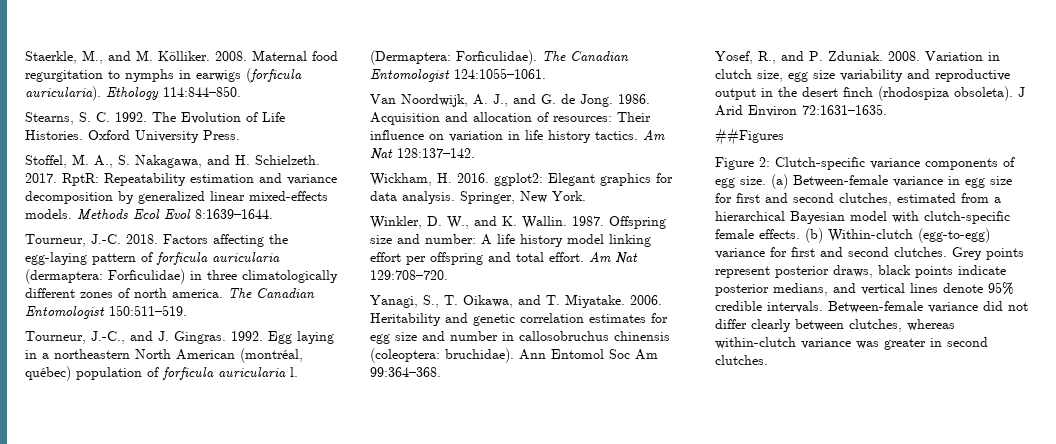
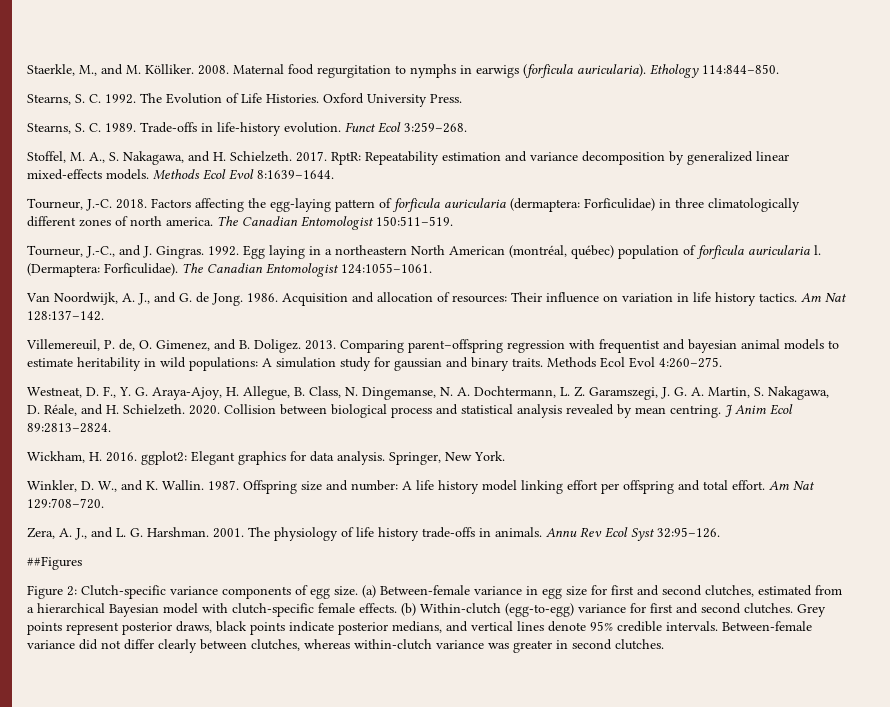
(240, 135) none -> [27,122,467,136] // Stearns, S. C. 1989. Trade-offs in life-history evolution. Funct Ecol 3:259–268.
(475, 153) none -> [26,339,839,353] [27,357,722,371] [27,386,829,400] [27,404,793,418] [27,423,111,433] // Villemereuil, P. de, O. Gimenez, and B. Doligez. 2013. Comparing parent–offspring regression with frequentist and bayesian animal models to estimate heritability in wild populations: A simulation study for gaussian and binary traits. Methods Ecol Evol 4:260–275. // Westneat, D. F., Y. G. Araya-Ajoy, H. Allegue, B. Class, N. Dingemanse, N. A. Dochtermann, L. Z. Garamszegi, J. G. A. Martin, S. Nakagawa, D. Réale, and H. Schielzeth. 2020. Collision between biological process and statistical analysis revealed by mean centring. J Anim Ecol 89:2813–2824.
[370,294,662,308] [370,313,668,326] [370,331,670,344] [370,348,658,363] [370,367,441,377] [715,51,1000,64] [715,69,1010,82] [715,86,1025,101] [715,104,887,117] Yanagi, S., T. Oikawa, and T. Miyatake. 2006. Heritability and genetic correlation estimates for egg size and number in callosobruchus chinensis (coleoptera: bruchidae). Ann Entomol Soc Am 99:364–368. // Yosef, R., and P. Zduniak. 2008. Variation in clutch size, egg size variability and reproductive output in the desert finch (rhodospiza obsoleta). J Arid Environ 72:1631–1635. -> [27,527,720,541] Zera, A. J., and L. G. Harshman. 2001. The physiology of life history trade-offs in animals. Annu Rev Ecol Syst 32:95–126.

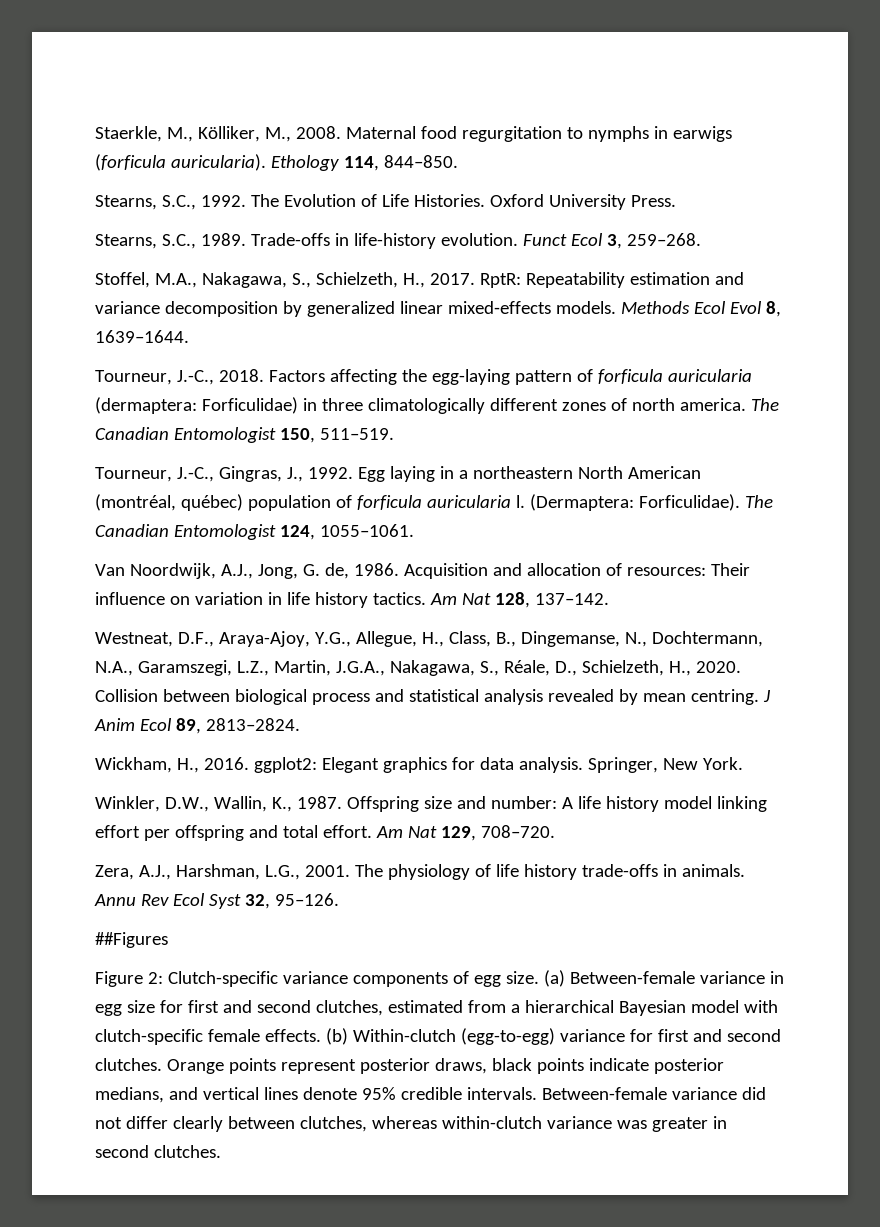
[101,64,194,75] and M. Kölliker. -> [197,126,291,142] Kölliker, M.,
[702,64,779,74] [27,94,101,105] 114:844–850. // Stearns, S. C. -> [343,155,458,171] [95,195,196,210] 114, 844–850. // Stearns, S.C.,
[75,123,101,132] S. C. -> [161,234,196,249] S.C.,
[404,122,467,133] 3:259–268. -> [606,233,701,249] 3, 259–268.
[70,151,292,165] M. A., S. Nakagawa, and H. Schielzeth. -> [154,272,425,288] M.A., Nakagawa, S., Schielzeth, H.,
[257,170,334,179] [27,198,112,211] 8:1639–1644. // Tourneur, J.-C. -> [765,301,781,317] [95,330,189,343] [95,370,214,385] 8, 1639–1644. // Tourneur, J.-C.,
[376,216,453,226] [27,245,204,259] 150:511–519. // Tourneur, J.-C., and J. Gingras. -> [279,428,394,443] [95,466,303,482] 150, 511–519. // Tourneur, J.-C., Gingras, J.,
[341,263,432,274] 124:1055–1061. -> [279,524,414,540] 124, 1055–1061.
[122,292,243,306] A. J., and G. de Jong. -> [220,563,349,579] A.J., Jong, G. de,
[27,310,104,321] [26,339,839,353] [27,357,722,371] [27,386,829,400] [27,404,185,416] 128:137–142. // Villemereuil, P. de, O. Gimenez, and B. Doligez. 2013. Comparing parent–offspring regression with frequentist and bayesian animal models to estimate heritability in wild populations: A simulation study for gaussian and binary traits. Methods Ecol Evol 4:260–275. // Westneat, D. F., Y. G. Araya-Ajoy, H. Allegue, B. Class, N. Dingemanse, N. A. Dochtermann, L. Z. Garamszegi, J. G. A. Martin, S. Nakagawa, D. Réale, and H. Schielzeth. -> [494,592,609,608] [95,631,763,647] [95,660,691,676] 128, 137–142. // Westneat, D.F., Araya-Ajoy, Y.G., Allegue, H., Class, B., Dingemanse, N., Dochtermann, N.A., Garamszegi, L.Z., Martin, J.G.A., Nakagawa, S., Réale, D., Schielzeth, H.,
[27,423,111,433] 89:2813–2824. -> [175,718,300,734] 89, 2813–2824.
[89,452,102,461] H. -> [176,758,199,773] H.,
[81,480,204,492] D. W., and K. Wallin. -> [164,796,292,812] D.W., Wallin, K.,
[27,498,104,509] 129:708–720. -> [440,825,555,841] 129, 708–720.
[59,527,209,540] A. J., and L. G. Harshman. -> [138,864,300,880] A.J., Harshman, L.G.,
[657,527,720,538] 32:95–126. -> [244,893,339,909] 32, 95–126.
[797,604,826,617] Grey -> [166,1059,224,1074] Orange

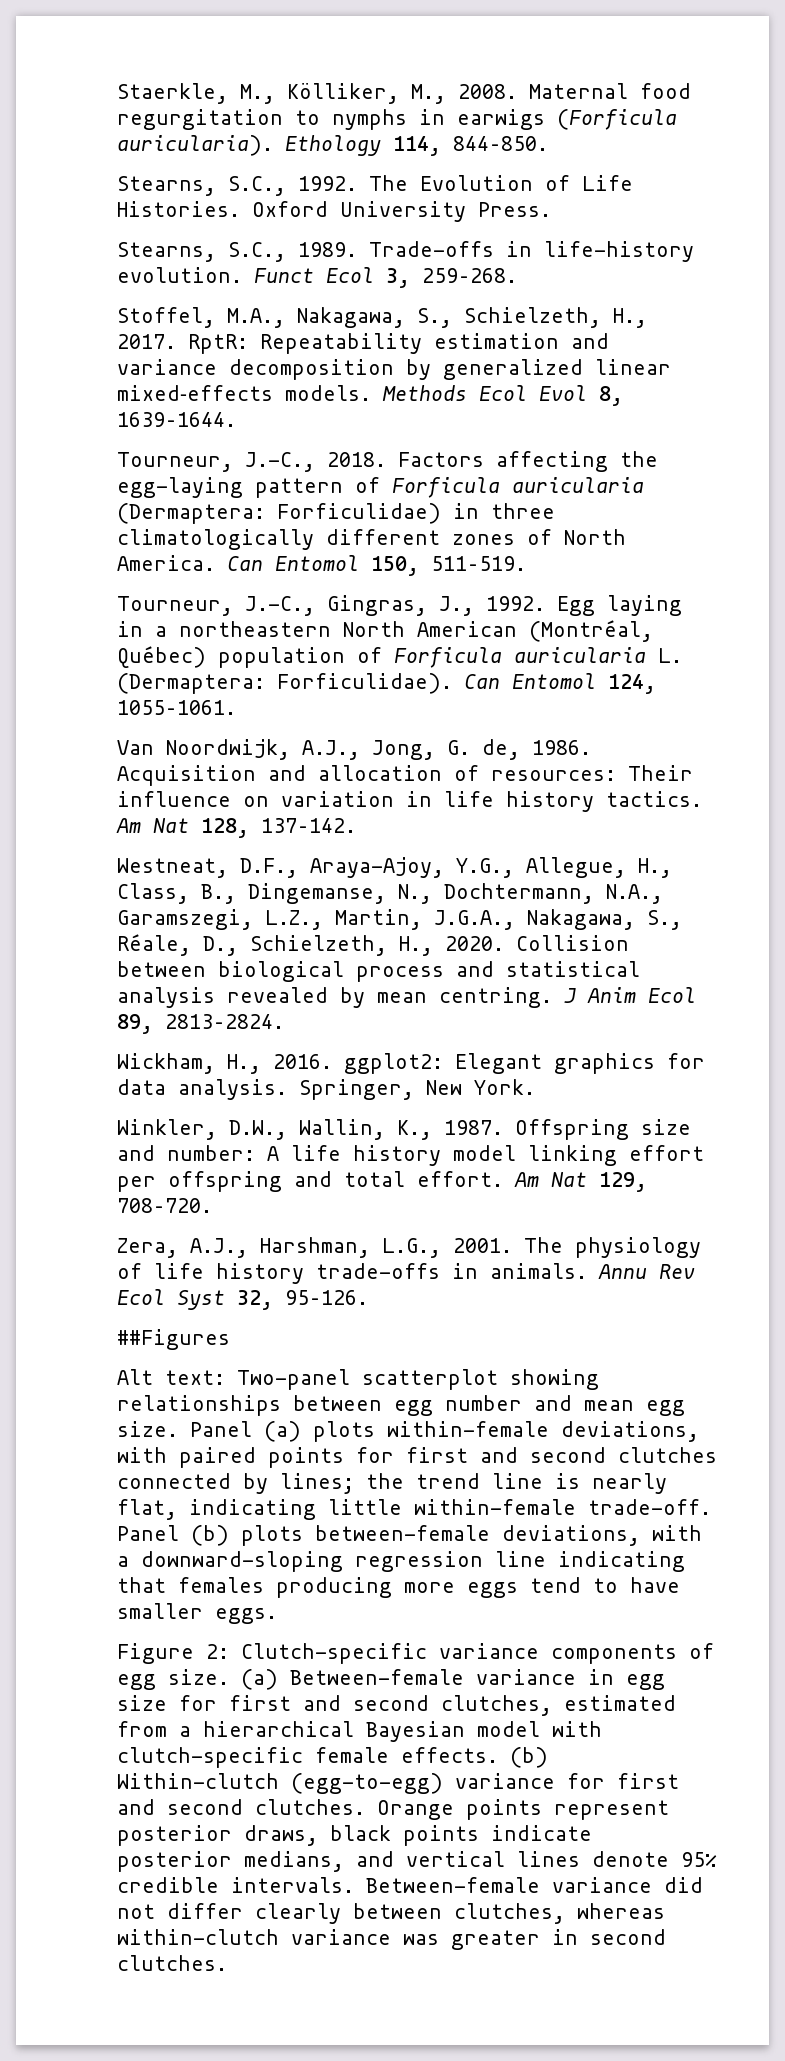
[95,154,166,171] (forficula -> [557,109,677,130] (Forficula
[597,369,752,384] [95,397,197,414] forficula auricularia (dermaptera: -> [392,477,644,498] [117,503,265,524] Forficula auricularia (Dermaptera:
[631,398,779,411] [95,427,276,443] north america. The Canadian Entomologist -> [564,529,626,545] [117,555,359,571] North America. Can Entomol
[95,494,773,511] [95,524,276,540] (montréal, québec) population of forficula auricularia l. (Dermaptera: Forficulidae). The Canadian Entomologist -> [529,620,653,642] [117,646,682,668] [117,673,596,694] (Montréal, Québec) population of Forficula auricularia L. (Dermaptera: Forficulidae). Can Entomol
(168, 940) none -> [117,1369,599,1390] [117,1395,685,1416] [117,1421,699,1442] [117,1447,717,1468] [117,1473,667,1494] [117,1499,711,1520] [117,1525,702,1546] [117,1551,685,1572] [117,1577,680,1598] [117,1603,277,1624] // Alt text: Two-panel scatterplot showing relationships between egg number and mean egg size. Panel (a) plots within-female deviations, with paired points for first and second clutches connected by lines; the trend line is nearly flat, indicating little within-female trade-off. Panel (b) plots between-female deviations, with a downward-sloping regression line indicating that females producing more eggs tend to have smaller eggs.

